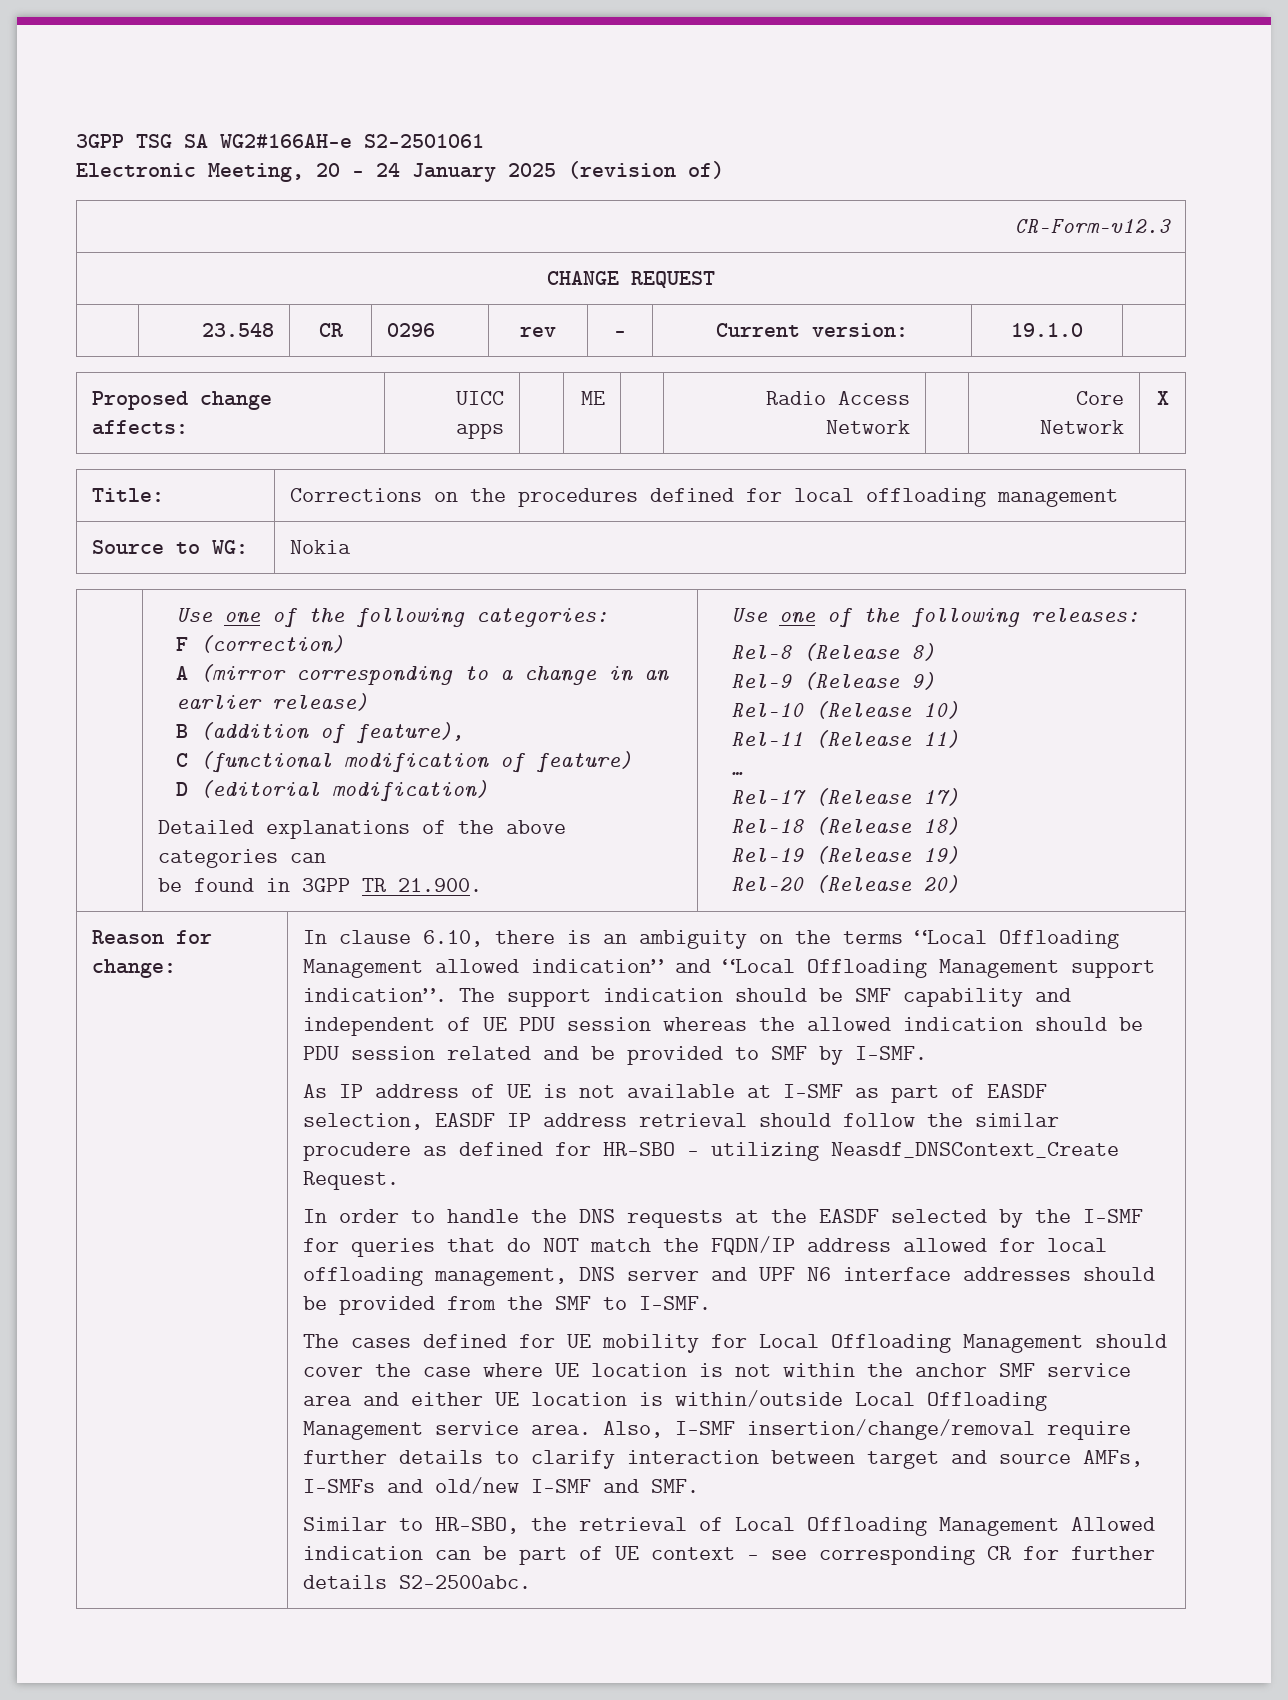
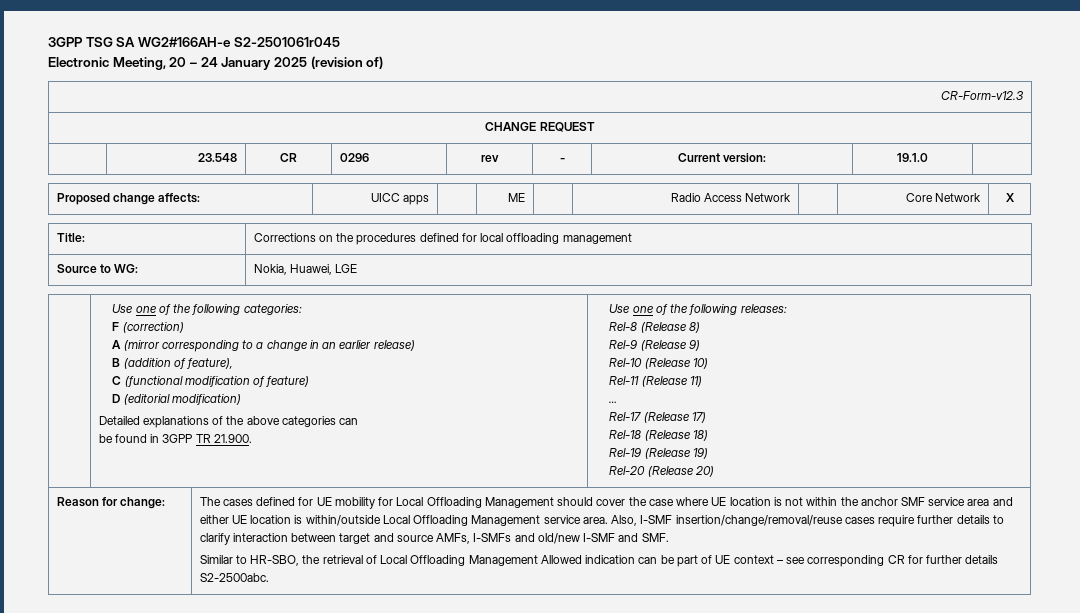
[364,134,484,148] S2-2501061 -> [233,37,340,47] S2-2501061r045
[290,540,352,554] Nokia -> [253,264,358,275] Nokia, Huawei, LGE
[303,930,1120,949] [303,959,1156,978] [303,988,1072,1007] [303,1017,1144,1036] [303,1046,928,1065] [303,1084,1048,1103] [303,1113,1060,1130] [303,1142,1120,1161] [303,1171,400,1190] [303,1209,1144,1228] [303,1236,1108,1257] [303,1267,1156,1286] [303,1296,712,1315] In clause 6.10, there is an ambiguity on the terms “Local Offloading Management allowed indication” and “Local Offloading Management support indication”. The support indication should be SMF capability and independent of UE PDU session whereas the allowed indication should be PDU session related and be provided to SMF by I-SMF. // As IP address of UE is not available at I-SMF as part of EASDF selection, EASDF IP address retrieval should follow the similar procudere as defined for HR-SBO – utilizing Neasdf_DNSContext_Create Request. // In order to handle the DNS requests at the EASDF selected by the I-SMF for queries that do NOT match the FQDN/IP address allowed for local offloading management, DNS server and UPF N6 interface addresses should be provided from the SMF to I-SMF. // -> (166, 503) none
[747,1419,1036,1440] insertion/change/removal -> [675,515,875,526] insertion/change/removal/reuse cases

